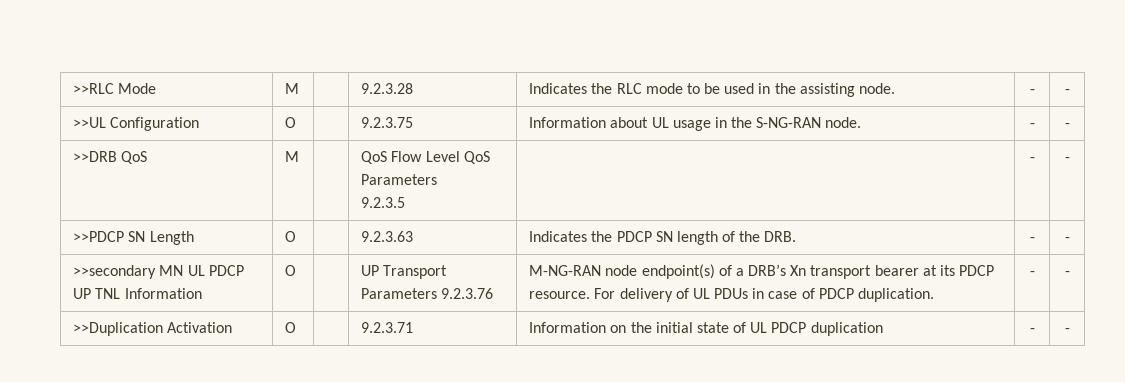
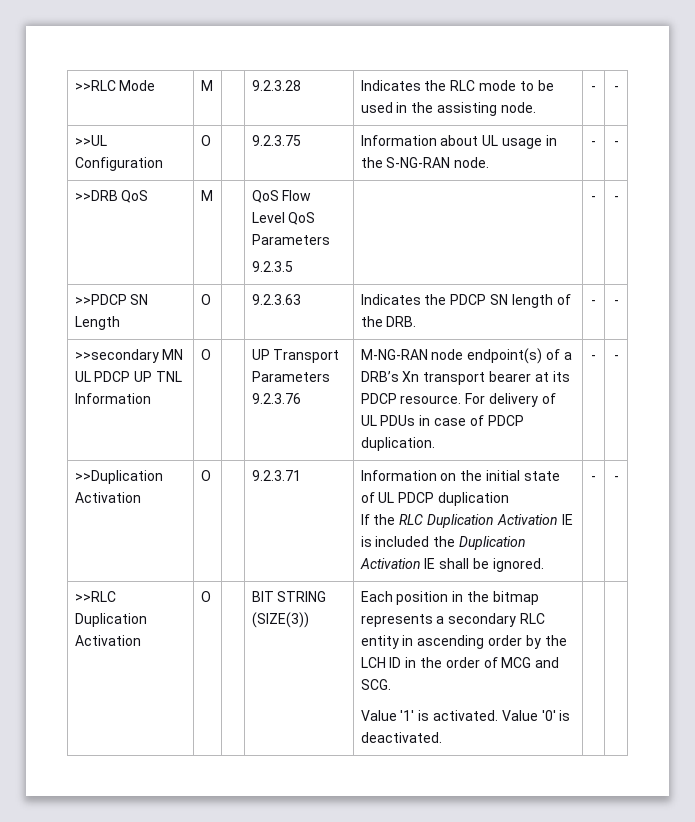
[1029,328,1035,333] [1064,328,1070,333] | - | - -> [360,514,573,528] [360,536,527,550] [359,558,544,572] [591,476,596,481] [613,476,619,481] [74,591,116,602] [74,613,147,627] [74,635,141,646] [200,591,211,602] [251,591,327,602] [251,612,309,628] [360,591,539,605] [360,613,546,627] [360,635,567,649] [360,657,560,668] [360,679,391,690] [360,710,571,721] [360,732,442,743] // If the RLC Duplication Activation IE is included the Duplication Activation IE shall be ignored. | - | - // >>RLC Duplication Activation | O | | BIT STRING (SIZE(3)) | Each position in the bitmap represents a secondary RLC entity in ascending order by the LCH ID in the order of MCG and SCG. // Value '1' is activated. Value '0' is deactivated. | |

